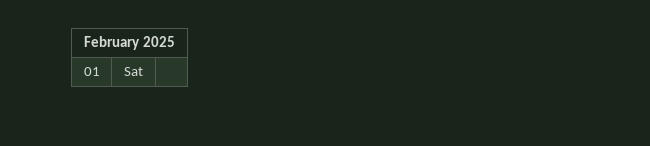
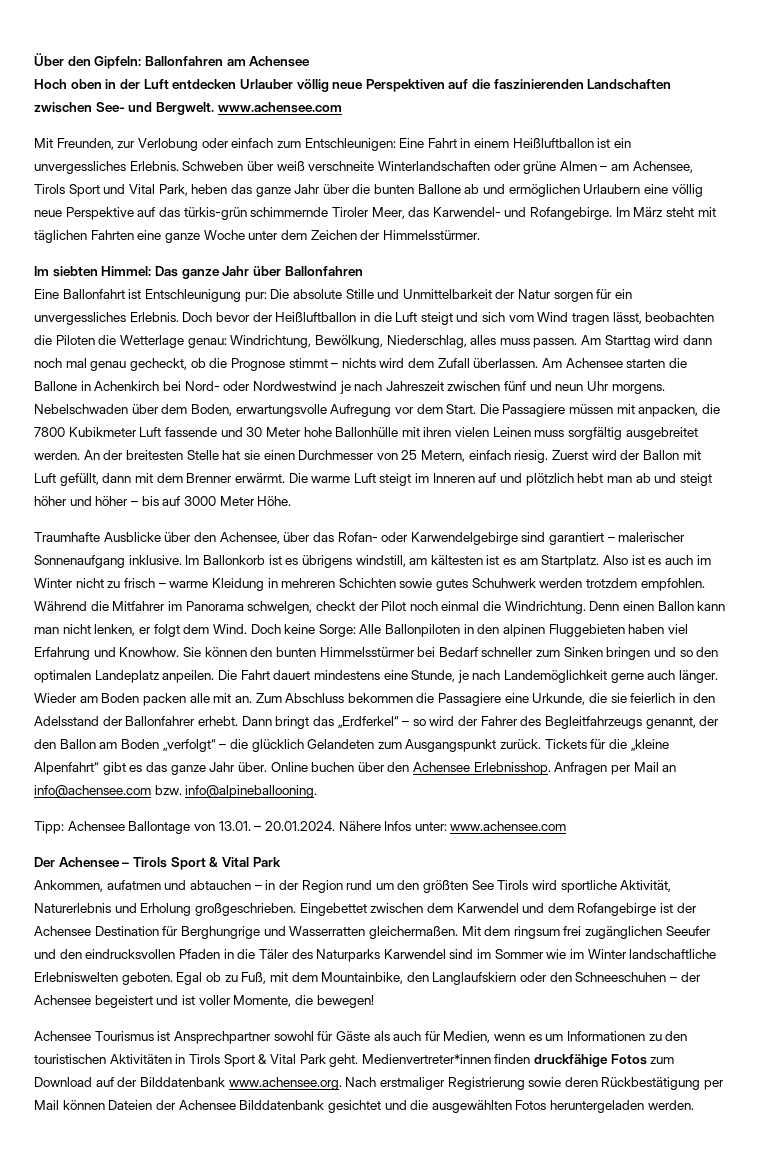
[84,36,175,50] [83,67,100,76] [124,67,143,76] February 2025 // 01 | Sat | -> [34,53,311,69] [34,79,672,92] [34,102,342,115] [34,138,632,151] [34,161,693,174] [34,184,703,197] [34,207,716,220] [34,230,480,243] [34,266,363,279] [34,289,633,302] [34,312,715,325] [34,335,713,348] [34,358,687,371] [34,381,665,394] [34,404,721,417] [34,427,698,440] [34,450,701,463] [34,473,712,486] [34,496,292,506] [34,532,686,545] [34,555,711,568] [34,578,705,591] [34,601,726,614] [34,624,688,637] [34,647,719,660] [34,670,719,683] [34,693,715,706] [34,716,720,729] [34,739,669,752] [34,762,677,775] [34,785,318,798] [34,821,567,834] [34,857,281,870] [34,880,672,893] [34,903,697,916] [34,926,711,939] [34,949,717,962] [34,972,701,985] [34,995,374,1008] [34,1031,688,1044] [34,1054,675,1067] [34,1077,725,1090] [34,1100,694,1113] Über den Gipfeln: Ballonfahren am Achensee // Hoch oben in der Luft entdecken Urlauber völlig neue Perspektiven auf die faszinierenden Landschaften zwischen See- und Bergwelt. www.achensee.com // Mit Freunden, zur Verlobung oder einfach zum Entschleunigen: Eine Fahrt in einem Heißluftballon ist ein unvergessliches Erlebnis. Schweben über weiß verschneite Winterlandschaften oder grüne Almen – am Achensee, Tirols Sport und Vital Park, heben das ganze Jahr über die bunten Ballone ab und ermöglichen Urlaubern eine völlig neue Perspektive auf das türkis-grün schimmernde Tiroler Meer, das Karwendel- und Rofangebirge. Im März steht mit täglichen Fahrten eine ganze Woche unter dem Zeichen der Himmelsstürmer. // Im siebten Himmel: Das ganze Jahr über Ballonfahren // Eine Ballonfahrt ist Entschleunigung pur: Die absolute Stille und Unmittelbarkeit der Natur sorgen für ein unvergessliches Erlebnis. Doch bevor der Heißluftballon in die Luft steigt und sich vom Wind tragen lässt, beobachten die Piloten die Wetterlage genau: Windrichtung, Bewölkung, Niederschlag, alles muss passen. Am Starttag wird dann noch mal genau gecheckt, ob die Prognose stimmt – nichts wird dem Zufall überlassen. Am Achensee starten die Ballone in Achenkirch bei Nord- oder Nordwestwind je nach Jahreszeit zwischen fünf und neun Uhr morgens. Nebelschwaden über dem Boden, erwartungsvolle Aufregung vor dem Start. Die Passagiere müssen mit anpacken, die 7800 Kubikmeter Luft fassende und 30 Meter hohe Ballonhülle mit ihren vielen Leinen muss sorgfältig ausgebreitet werden. An der breitesten Stelle hat sie einen Durchmesser von 25 Metern, einfach riesig. Zuerst wird der Ballon mit Luft gefüllt, dann mit dem Brenner erwärmt. Die warme Luft steigt im Inneren auf und plötzlich hebt man ab und steigt höher und höher – bis auf 3000 Meter Höhe. // Traumhafte Ausblicke über den Achensee, über das Rofan- oder Karwendelgebirge sind garantiert – malerischer Sonnenaufgang inklusive. Im Ballonkorb ist es übrigens windstill, am kältesten ist es am Startplatz. Also ist es auch im Winter nicht zu frisch – warme Kleidung in mehreren Schichten sowie gutes Schuhwerk werden trotzdem empfohlen. Während die Mitfahrer im Panorama schwelgen, checkt der Pilot noch einmal die Windrichtung. Denn einen Ballon kann man nicht lenken, er folgt dem Wind. Doch keine Sorge: Alle Ballonpiloten in den alpinen Fluggebieten haben viel Erfahrung und Knowhow. Sie können den bunten Himmelsstürmer bei Bedarf schneller zum Sinken bringen und so den optimalen Landeplatz anpeilen. Die Fahrt dauert mindestens eine Stunde, je nach Landemöglichkeit gerne auch länger. Wieder am Boden packen alle mit an. Zum Abschluss bekommen die Passagiere eine Urkunde, die sie feierlich in den Adelsstand der Ballonfahrer erhebt. Dann bringt das „Erdferkel“ – so wird der Fahrer des Begleitfahrzeugs genannt, der den Ballon am Boden „verfolgt“ – die glücklich Gelandeten zum Ausgangspunkt zurück. Tickets für die „kleine Alpenfahrt“ gibt es das ganze Jahr über. Online buchen über den Achensee Erlebnisshop. Anfragen per Mail an info@achensee.com bzw. info@alpineballooning. // Tipp: Achensee Ballontage von 13.01. – 20.01.2024. Nähere Infos unter: www.achensee.com // Der Achensee – Tirols Sport & Vital Park // Ankommen, aufatmen und abtauchen – in der Region rund um den größten See Tirols wird sportliche Aktivität, Naturerlebnis und Erholung großgeschrieben. Eingebettet zwischen dem Karwendel und dem Rofangebirge ist der Achensee Destination für Berghungrige und Wasserratten gleichermaßen. Mit dem ringsum frei zugänglichen Seeufer und den eindrucksvollen Pfaden in die Täler des Naturparks Karwendel sind im Sommer wie im Winter landschaftliche Erlebniswelten geboten. Egal ob zu Fuß, mit dem Mountainbike, den Langlaufskiern oder den Schneeschuhen – der Achensee begeistert und ist voller Momente, die bewegen! // Achensee Tourismus ist Ansprechpartner sowohl für Gäste als auch für Medien, wenn es um Informationen zu den touristischen Aktivitäten in Tirols Sport & Vital Park geht. Medienvertreter*innen finden druckfähige Fotos zum Download auf der Bilddatenbank www.achensee.org. Nach erstmaliger Registrierung sowie deren Rückbestätigung per Mail können Dateien der Achensee Bilddatenbank gesichtet und die ausgewählten Fotos heruntergeladen werden.

